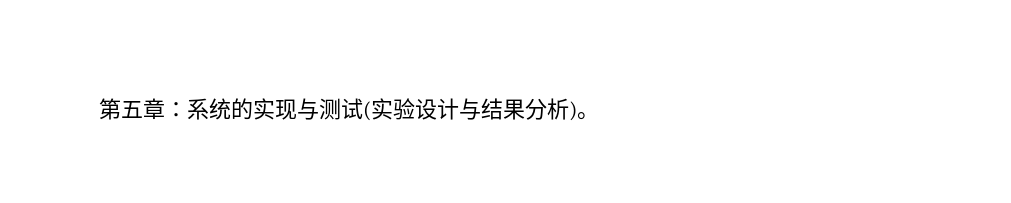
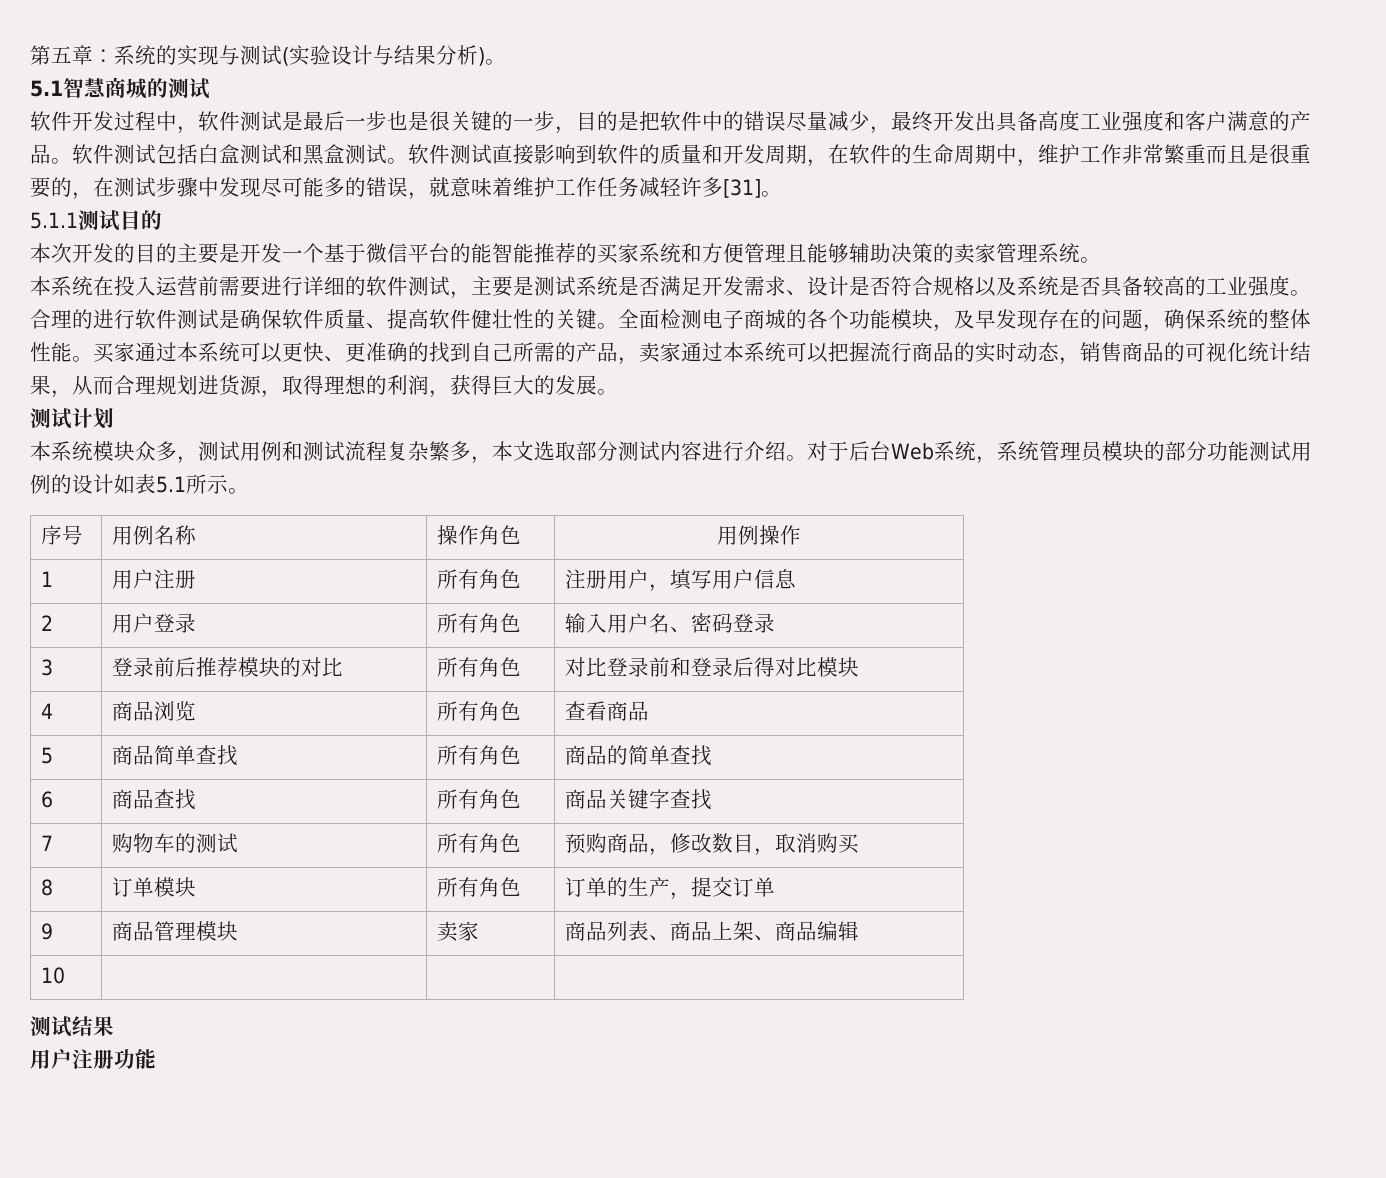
(599, 116) none -> [30,77,210,99] [30,110,1311,134] [30,144,1311,167] [30,177,782,200] [30,210,162,231] [30,243,1101,264] [30,275,1311,299] [30,309,1311,332] [30,342,1311,365] [30,375,618,398] [30,408,114,429] [30,441,1312,464] [30,474,249,494] [40,525,83,545] [111,525,196,545] [436,525,521,545] [717,525,802,545] [40,571,53,587] [111,569,196,589] [436,569,521,589] [564,569,796,592] [40,615,53,631] [111,613,196,633] [436,613,521,633] [564,613,775,633] [40,659,53,676] [111,657,343,677] [436,657,521,677] [564,657,859,677] [40,703,53,719] [111,701,196,721] [436,701,521,721] [564,701,649,721] [40,747,53,764] [111,745,238,766] [436,745,521,765] [564,745,712,766] [40,791,53,808] [111,789,196,810] [436,789,521,809] [564,789,712,810] [40,835,53,851] [111,833,238,853] [436,833,521,853] [564,833,859,856] [40,879,53,896] [111,877,196,897] [436,877,521,897] [564,877,775,900] [40,923,53,940] [111,921,238,941] [436,921,479,942] [564,921,859,941] [40,967,65,984] [30,1016,114,1037] [30,1049,156,1069] // 5.1智慧商城的测试 // 软件开发过程中，软件测试是最后一步也是很关键的一步，目的是把软件中的错误尽量减少，最终开发出具备高度工业强度和客户满意的产品。软件测试包括白盒测试和黑盒测试。软件测试直接影响到软件的质量和开发周期，在软件的生命周期中，维护工作非常繁重而且是很重要的，在测试步骤中发现尽可能多的错误，就意味着维护工作任务减轻许多[31]。 // 5.1.1测试目的 // 本次开发的目的主要是开发一个基于微信平台的能智能推荐的买家系统和方便管理且能够辅助决策的卖家管理系统。 // 本系统在投入运营前需要进行详细的软件测试，主要是测试系统是否满足开发需求、设计是否符合规格以及系统是否具备较高的工业强度。合理的进行软件测试是确保软件质量、提高软件健壮性的关键。全面检测电子商城的各个功能模块，及早发现存在的问题，确保系统的整体性能。买家通过本系统可以更快、更准确的找到自己所需的产品，卖家通过本系统可以把握流行商品的实时动态，销售商品的可视化统计结果，从而合理规划进货源，取得理想的利润，获得巨大的发展。 // 测试计划 // 本系统模块众多，测试用例和测试流程复杂繁多，本文选取部分测试内容进行介绍。对于后台Web系统，系统管理员模块的部分功能测试用例的设计如表5.1所示。 // 序号 | 用例名称 | 操作角色 | 用例操作 // 1 | 用户注册 | 所有角色 | 注册用户，填写用户信息 // 2 | 用户登录 | 所有角色 | 输入用户名、密码登录 // 3 | 登录前后推荐模块的对比 | 所有角色 | 对比登录前和登录后得对比模块 // 4 | 商品浏览 | 所有角色 | 查看商品 // 5 | 商品简单查找 | 所有角色 | 商品的简单查找 // 6 | 商品查找 | 所有角色 | 商品关键字查找 // 7 | 购物车的测试 | 所有角色 | 预购商品，修改数目，取消购买 // 8 | 订单模块 | 所有角色 | 订单的生产，提交订单 // 9 | 商品管理模块 | 卖家 | 商品列表、商品上架、商品编辑 // 10 | | | // 测试结果 // 用户注册功能

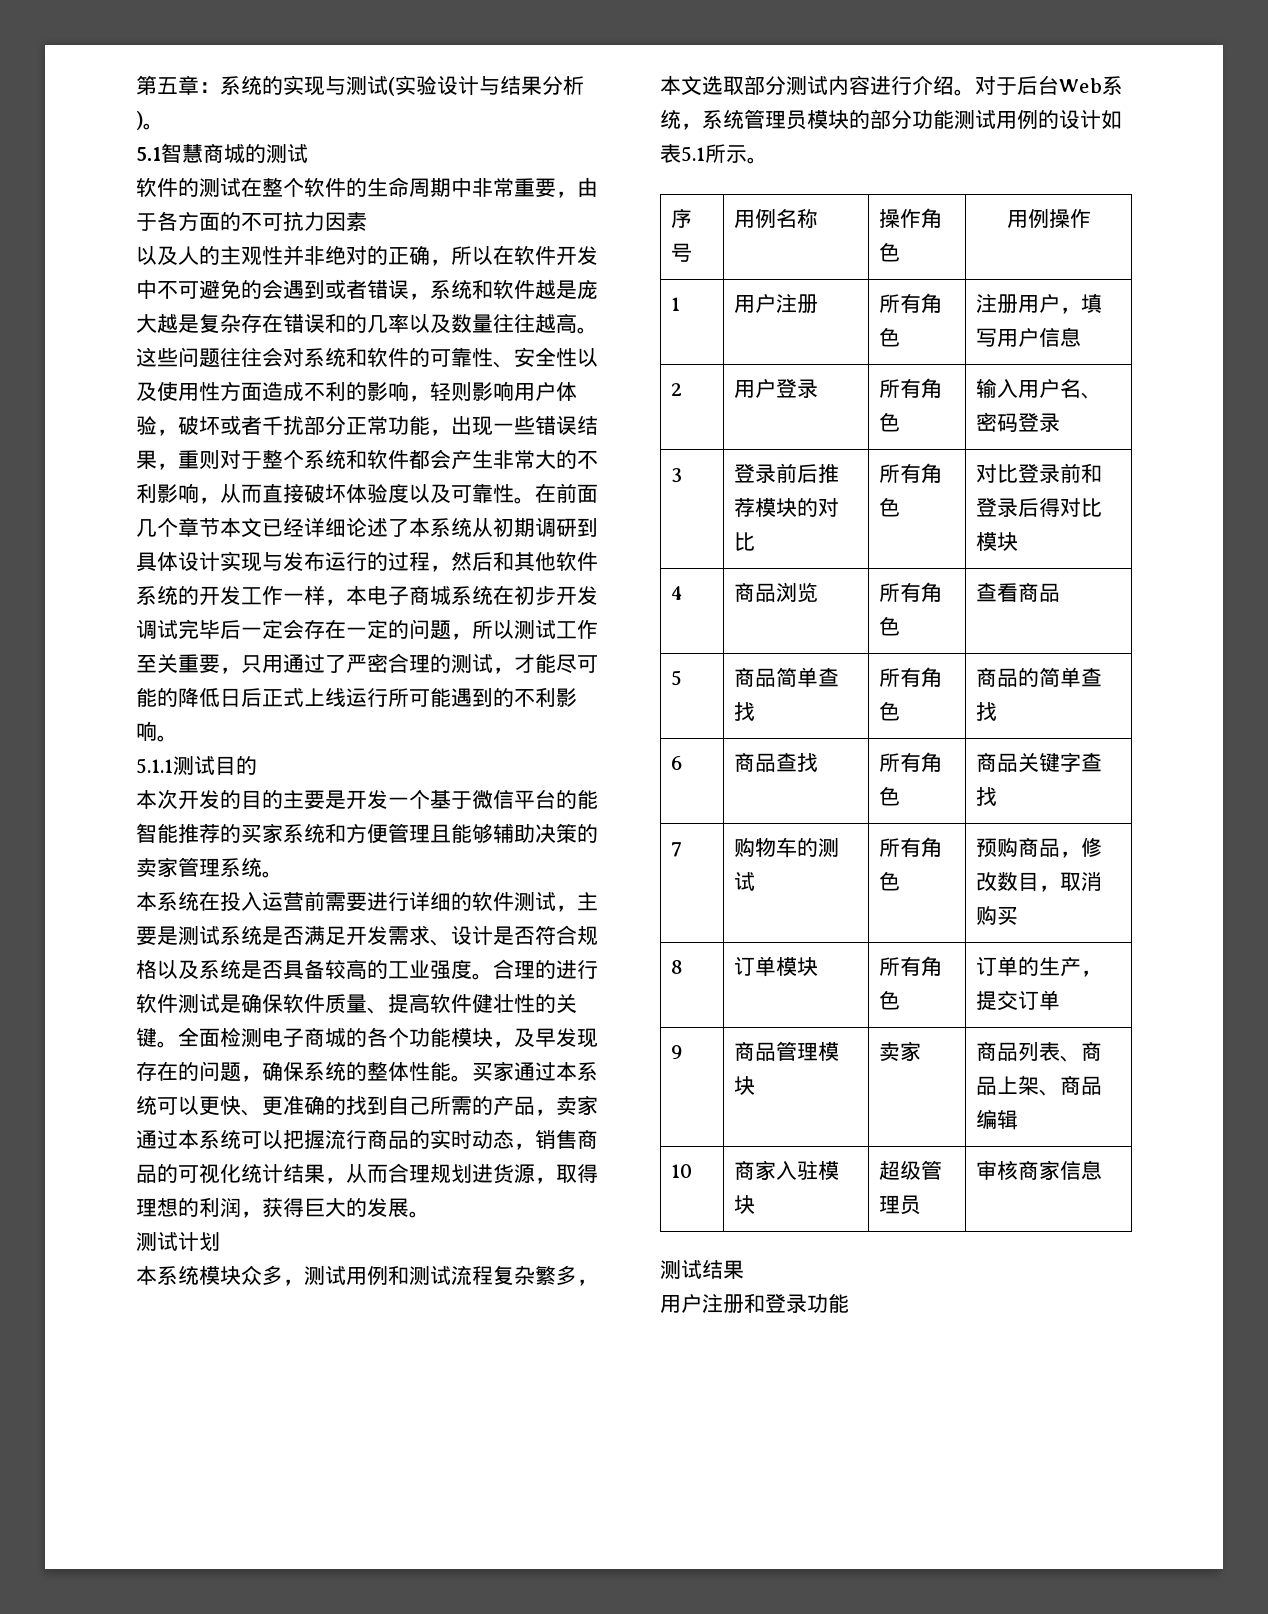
[72,110,1311,134] [30,144,1311,167] [30,177,761,200] 开发过程中，软件测试是最后一步也是很关键的一步，目的是把软件中的错误尽量减少，最终开发出具备高度工业强度和客户满意的产品。软件测试包括白盒测试和黑盒测试。软件测试直接影响到软件的质量和开发周期，在软件的生命周期中，维护工作非常繁重而且是很重要的，在测试步骤中发现尽可能多的错误，就意味着维护工作任务减轻许多[31] -> [178,177,598,198] [136,211,367,232] [136,245,598,266] [136,279,598,300] [136,313,598,334] [136,347,598,368] [136,381,577,402] [136,415,598,436] [136,449,598,470] [136,483,598,504] [136,517,598,538] [136,551,598,572] [136,585,598,606] [136,619,598,640] [136,653,598,674] [136,687,577,707] [136,721,157,741] 的测试在整个软件的生命周期中非常重要，由于各方面的不可抗力因素 // 以及人的主观性并非绝对的正确，所以在软件开发中不可避免的会遇到或者错误，系统和软件越是庞大越是复杂存在错误和的几率以及数量往往越高。这些问题往往会对系统和软件的可靠性、安全性以及使用性方面造成不利的影响，轻则影响用户体验，破坏或者千扰部分正常功能，出现一些错误结果，重则对于整个系统和软件都会产生非常大的不利影响，从而直接破坏体验度以及可靠性。在前面几个章节本文已经详细论述了本系统从初期调研到具体设计实现与发布运行的过程，然后和其他软件系统的开发工作一样，本电子商城系统在初步开发调试完毕后一定会存在一定的问题，所以测试工作至关重要，只用通过了严密合理的测试，才能尽可能的降低日后正式上线运行所可能遇到的不利影响
(65, 975) | | -> [734,1160,840,1180] [734,1195,756,1214] [879,1160,943,1181] [879,1195,922,1215] [976,1160,1103,1180] 商家入驻模块 | 超级管理员 | 审核商家信息
(114, 1059) none -> [744,1293,807,1313] 和登录

